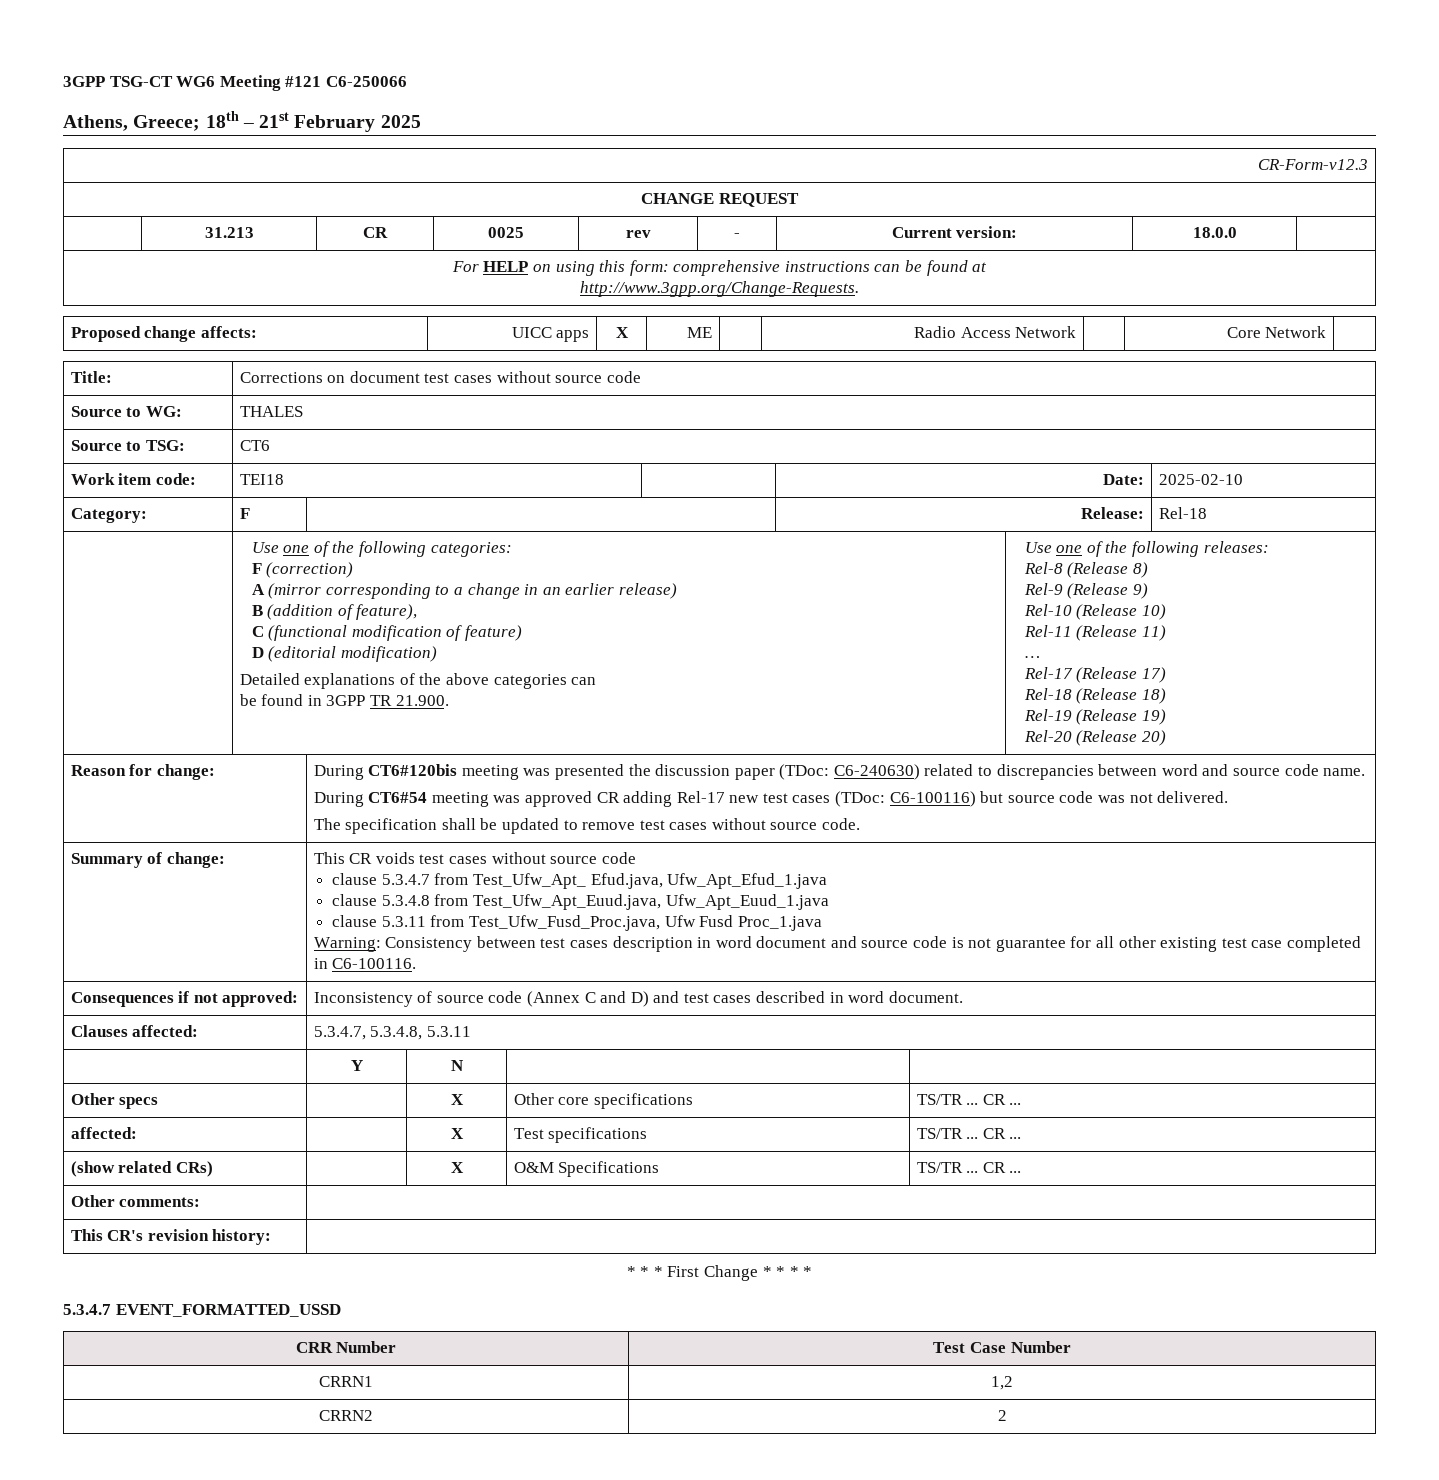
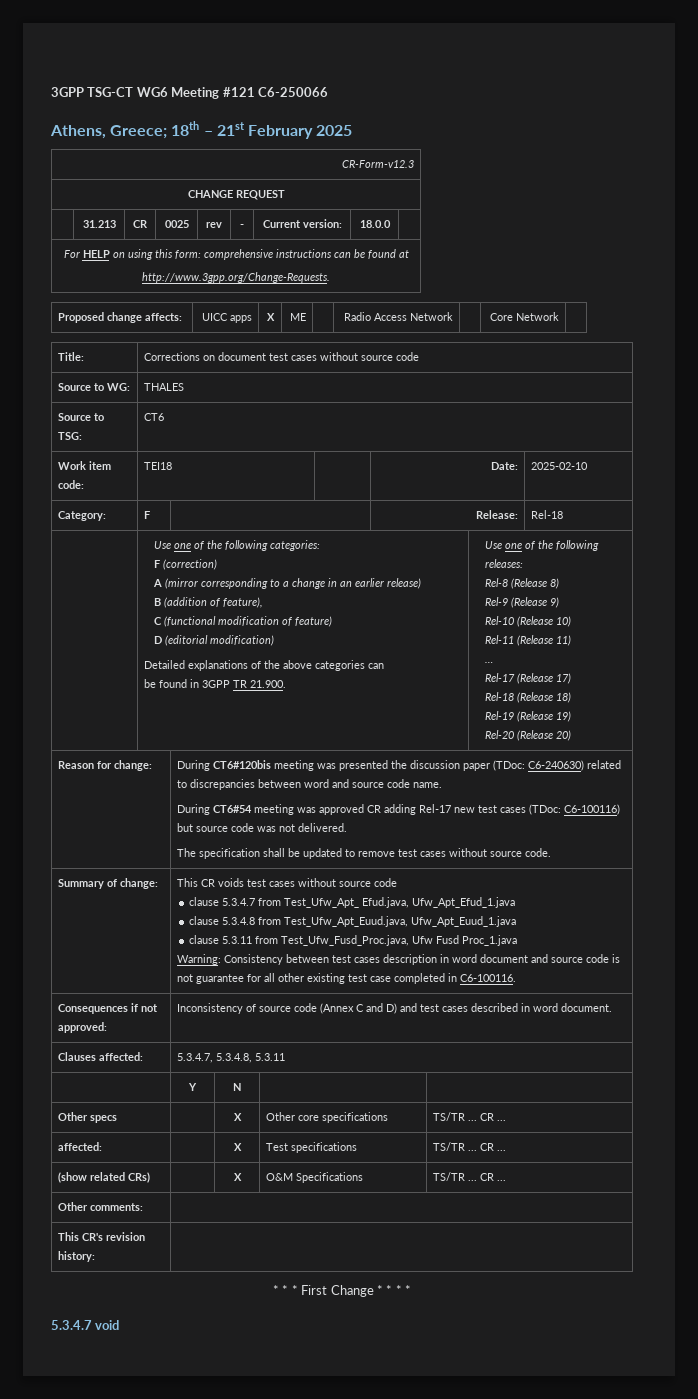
[115,1304,341,1317] [295,1341,397,1353] [933,1341,1071,1353] [319,1376,373,1387] [991,1376,1013,1390] [319,1410,373,1421] [997,1410,1007,1421] EVENT_FORMATTED_USSD // CRR Number | Test Case Number // CRRN1 | 1,2 // CRRN2 | 2 -> [95,1320,120,1330] void

